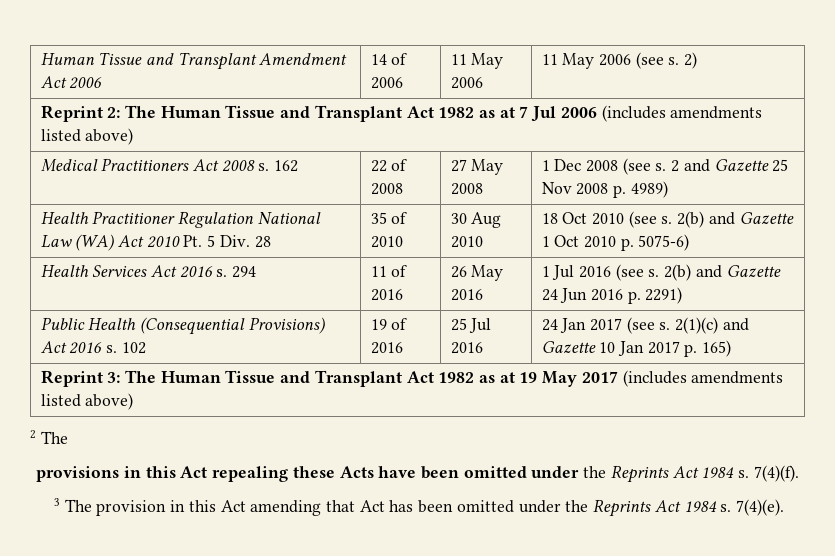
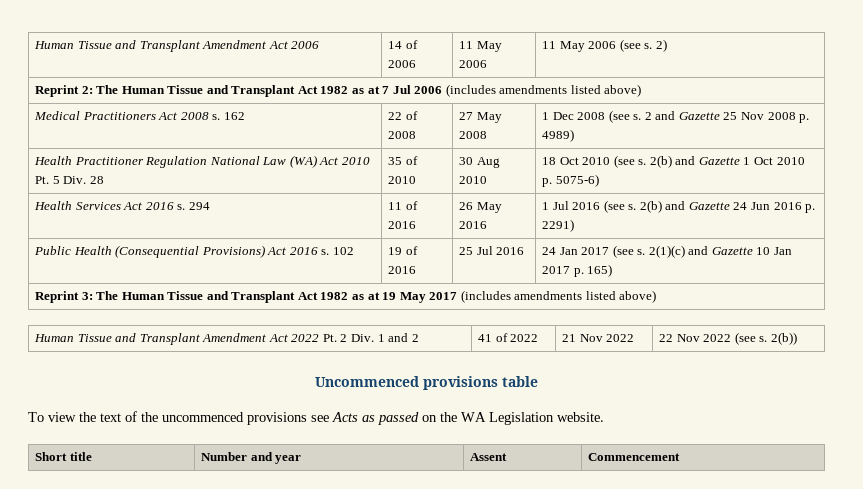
[30,430,68,444] [36,465,799,483] [53,498,784,517] // 2 The // provisions in this Act repealing these Acts have been omitted under the Reprints Act 1984 s. 7(4)(f). // 3 The provision in this Act amending that Act has been omitted under the Reprints Act 1984 s. 7(4)(e). -> [34,333,419,345] [478,333,539,342] [562,334,635,342] [659,332,797,345] [315,376,538,390] [28,411,604,425] [35,452,92,461] [201,452,302,464] [470,453,508,461] [588,453,681,461] // Human Tissue and Transplant Amendment Act 2022 Pt. 2 Div. 1 and 2 | 41 of 2022 | 21 Nov 2022 | 22 Nov 2022 (see s. 2(b)) // Uncommenced provisions table // To view the text of the uncommenced provisions see Acts as passed on the WA Legislation website. // Short title | Number and year | Assent | Commencement

